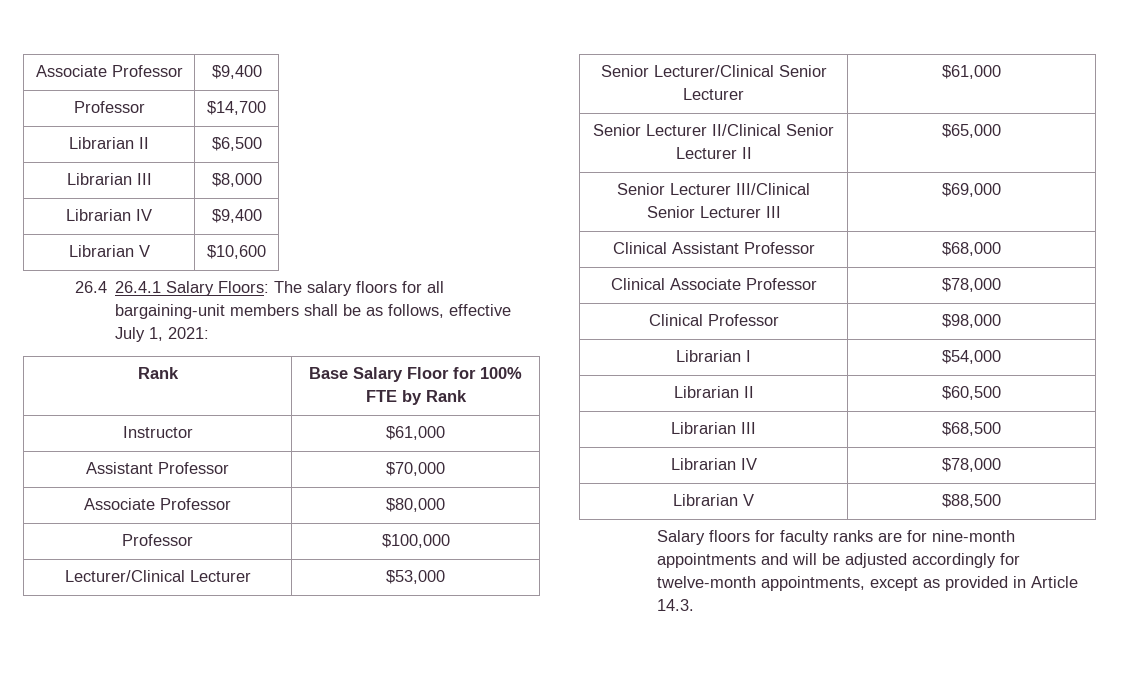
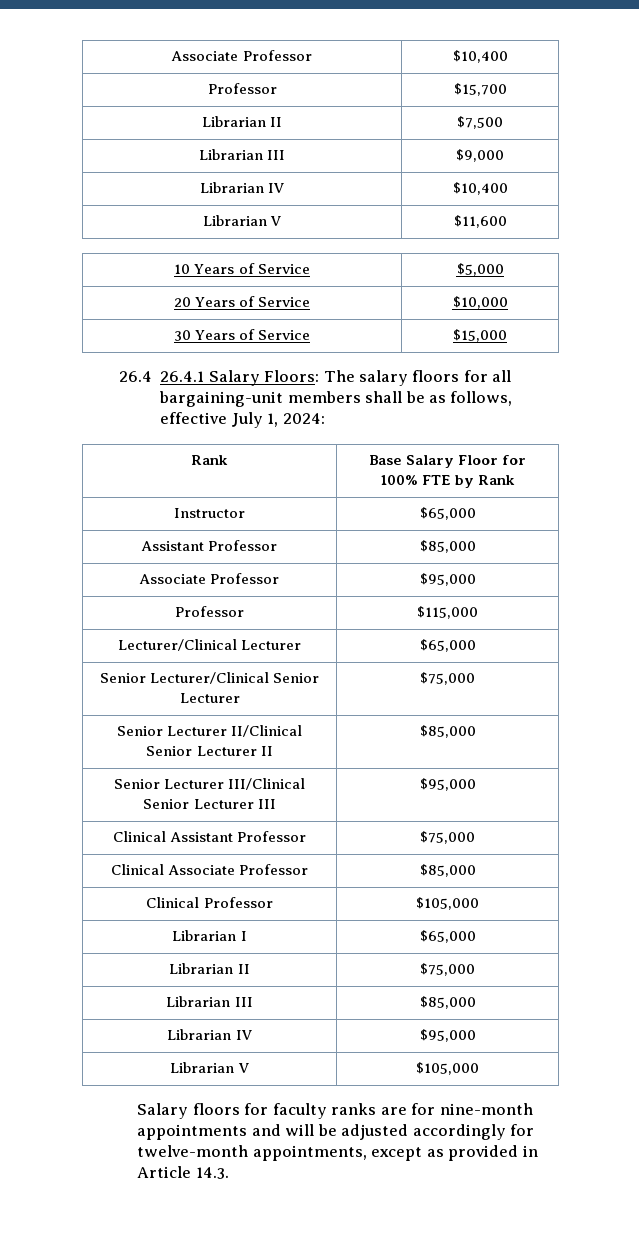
[35,65,183,77] [211,65,262,79] [73,101,145,113] [207,101,266,115] [69,137,149,149] [211,137,262,151] [66,173,152,185] [211,173,262,187] [66,209,152,221] [211,209,262,223] [68,245,150,257] [207,245,266,259] Associate Professor | $9,400 // Professor | $14,700 // Librarian II | $6,500 // Librarian III | $8,000 // Librarian IV | $9,400 // Librarian V | $10,600 -> [171,50,312,61] [452,50,508,63] [207,83,277,94] [453,83,507,96] [201,116,283,127] [457,116,504,129] [198,149,286,160] [456,149,505,162] [199,182,285,193] [452,182,508,195] [202,215,282,226] [453,215,507,228] [174,263,310,274] [456,263,504,276] [173,296,311,307] [452,296,508,309] [173,329,311,341] [453,329,508,342] Associate Professor | $10,400 // Professor | $15,700 // Librarian II | $7,500 // Librarian III | $9,000 // Librarian IV | $10,400 // Librarian V | $11,600 // 10 Years of Service | $5,000 // 20 Years of Service | $10,000 // 30 Years of Service | $15,000
[168,327,210,339] 2021: -> [282,413,325,424] 2024:
[386,426,445,440] [86,462,229,474] [386,462,445,476] [84,498,231,510] [386,498,445,512] [122,534,193,546] [381,534,450,548] $61,000 // Assistant Professor | $70,000 // Associate Professor | $80,000 // Professor | $100,000 -> [419,507,476,520] [140,540,278,551] [419,540,476,553] [138,573,280,584] [419,573,476,586] [175,606,244,617] [417,606,479,619] $65,000 // Assistant Professor | $85,000 // Associate Professor | $95,000 // Professor | $115,000
[386,570,445,584] $53,000 -> [419,639,476,652] $65,000
[942,65,1001,79] $61,000 -> [420,672,476,685] $75,000
[942,124,1001,138] $65,000 -> [419,725,476,738] $85,000
[942,183,1001,197] $69,000 -> [419,778,476,791] $95,000
[942,242,1001,256] $68,000 -> [420,831,476,844] $75,000
[942,278,1001,292] $78,000 -> [419,864,476,877] $85,000
[942,314,1001,328] $98,000 -> [416,897,480,910] $105,000
[942,350,1001,364] [673,386,754,398] [942,386,1001,400] [671,422,756,434] [942,422,1001,436] [670,458,757,470] [942,458,1001,472] [673,494,754,506] [942,494,1001,508] $54,000 // Librarian II | $60,500 // Librarian III | $68,500 // Librarian IV | $78,000 // Librarian V | $88,500 -> [419,930,476,943] [169,963,250,974] [420,963,476,976] [166,996,253,1007] [419,996,476,1009] [167,1029,252,1040] [419,1029,476,1042] [170,1062,249,1073] [416,1062,480,1075] $65,000 // Librarian II | $75,000 // Librarian III | $85,000 // Librarian IV | $95,000 // Librarian V | $105,000

